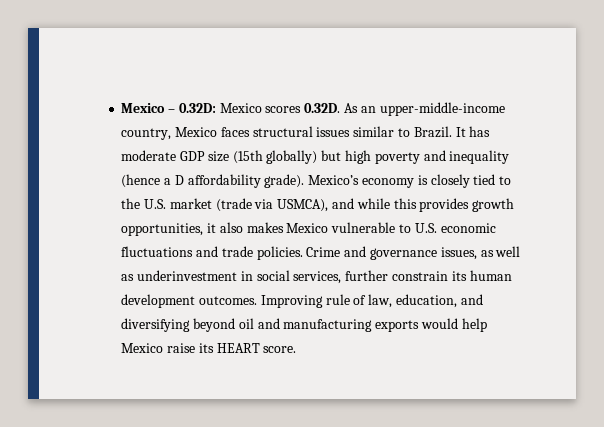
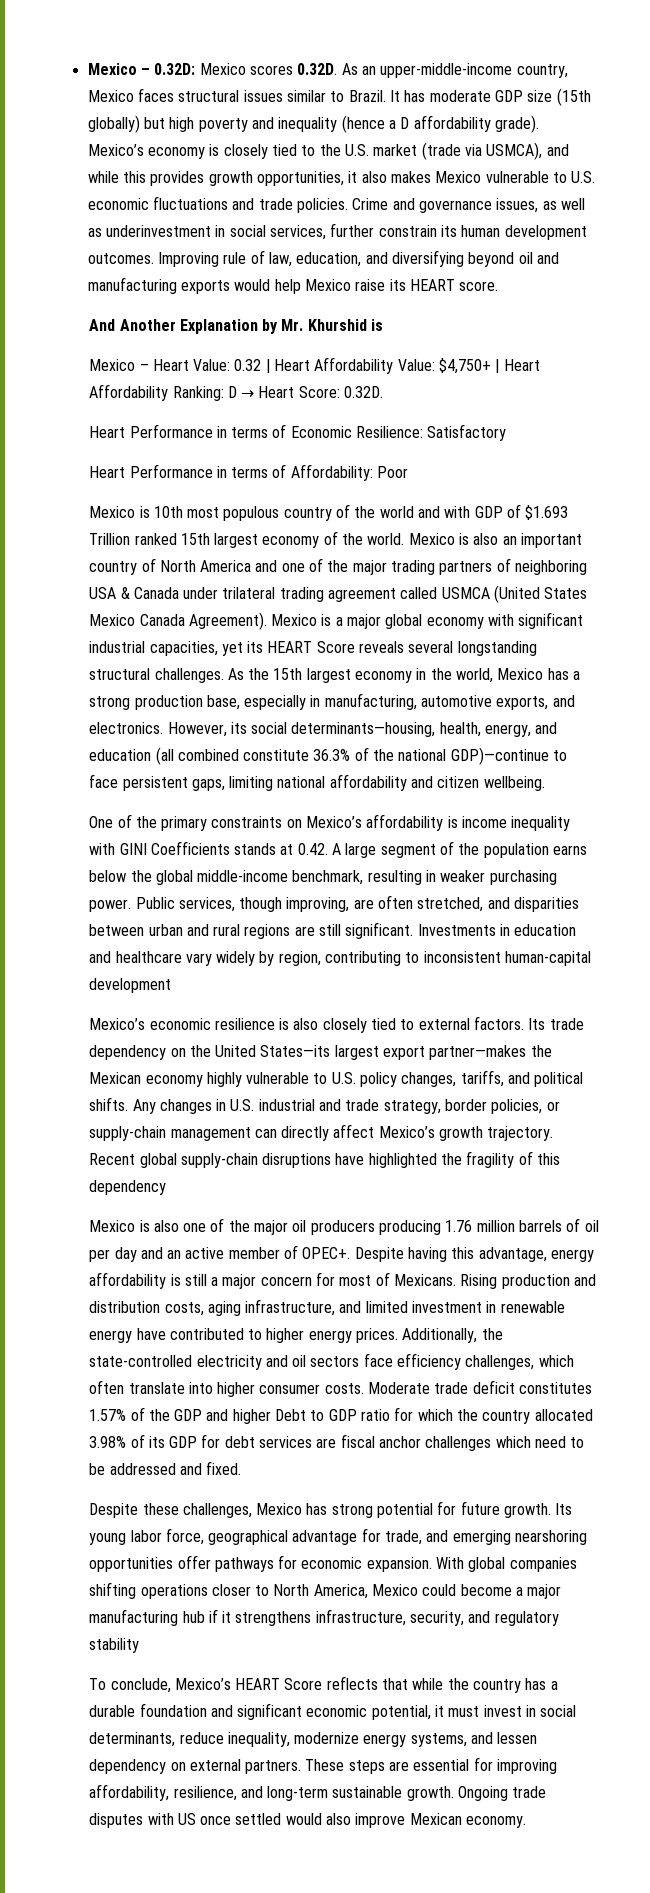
(297, 349) none -> [89,319,384,334] [89,357,540,374] [89,384,384,401] [89,424,507,441] [89,464,409,481] [89,504,569,521] [89,531,583,548] [89,558,588,575] [89,585,588,603] [89,612,584,630] [89,641,537,656] [89,668,581,683] [89,693,575,710] [89,722,558,737] [89,747,568,765] [89,774,545,791] [89,814,571,831] [89,841,588,858] [89,870,557,885] [89,895,580,912] [89,922,577,939] [89,951,592,966] [89,978,172,993] [89,1016,584,1033] [89,1045,552,1060] [89,1070,584,1087] [89,1097,560,1114] [89,1124,554,1141] [89,1151,561,1168] [89,1180,167,1195] [89,1218,599,1235] [89,1245,595,1262] [89,1272,597,1289] [89,1299,565,1316] [89,1328,503,1343] [89,1353,574,1370] [89,1380,593,1397] [89,1407,593,1424] [89,1434,585,1451] [89,1461,242,1475] [89,1501,573,1518] [89,1528,588,1545] [89,1555,577,1572] [89,1582,562,1599] [89,1609,559,1626] [89,1638,140,1653] [89,1676,558,1693] [89,1703,577,1720] [89,1732,538,1747] [89,1757,558,1774] [89,1784,547,1801] [89,1813,527,1828] // And Another Explanation by Mr. Khurshid is // Mexico – Heart Value: 0.32 | Heart Affordability Value: $4,750+ | Heart Affordability Ranking: D → Heart Score: 0.32D. // Heart Performance in terms of Economic Resilience: Satisfactory // Heart Performance in terms of Affordability: Poor // Mexico is 10th most populous country of the world and with GDP of $1.693 Trillion ranked 15th largest economy of the world. Mexico is also an important country of North America and one of the major trading partners of neighboring USA & Canada under trilateral trading agreement called USMCA (United States Mexico Canada Agreement). Mexico is a major global economy with significant industrial capacities, yet its HEART Score reveals several longstanding structural challenges. As the 15th largest economy in the world, Mexico has a strong production base, especially in manufacturing, automotive exports, and electronics. However, its social determinants—housing, health, energy, and education (all combined constitute 36.3% of the national GDP)—continue to face persistent gaps, limiting national affordability and citizen wellbeing. // One of the primary constraints on Mexico’s affordability is income inequality with GINI Coefficients stands at 0.42. A large segment of the population earns below the global middle‑income benchmark, resulting in weaker purchasing power. Public services, though improving, are often stretched, and disparities between urban and rural regions are still significant. Investments in education and healthcare vary widely by region, contributing to inconsistent human‑capital development // Mexico’s economic resilience is also closely tied to external factors. Its trade dependency on the United States—its largest export partner—makes the Mexican economy highly vulnerable to U.S. policy changes, tariffs, and political shifts. Any changes in U.S. industrial and trade strategy, border policies, or supply‑chain management can directly affect Mexico’s growth trajectory. Recent global supply‑chain disruptions have highlighted the fragility of this dependency // Mexico is also one of the major oil producers producing 1.76 million barrels of oil per day and an active member of OPEC+. Despite having this advantage, energy affordability is still a major concern for most of Mexicans. Rising production and distribution costs, aging infrastructure, and limited investment in renewable energy have contributed to higher energy prices. Additionally, the state‑controlled electricity and oil sectors face efficiency challenges, which often translate into higher consumer costs. Moderate trade deficit constitutes 1.57% of the GDP and higher Debt to GDP ratio for which the country allocated 3.98% of its GDP for debt services are fiscal anchor challenges which need to be addressed and fixed. // Despite these challenges, Mexico has strong potential for future growth. Its young labor force, geographical advantage for trade, and emerging nearshoring opportunities offer pathways for economic expansion. With global companies shifting operations closer to North America, Mexico could become a major manufacturing hub if it strengthens infrastructure, security, and regulatory stability // To conclude, Mexico’s HEART Score reflects that while the country has a durable foundation and significant economic potential, it must invest in social determinants, reduce inequality, modernize energy systems, and lessen dependency on external partners. These steps are essential for improving affordability, resilience, and long-term sustainable growth. Ongoing trade disputes with US once settled would also improve Mexican economy.

